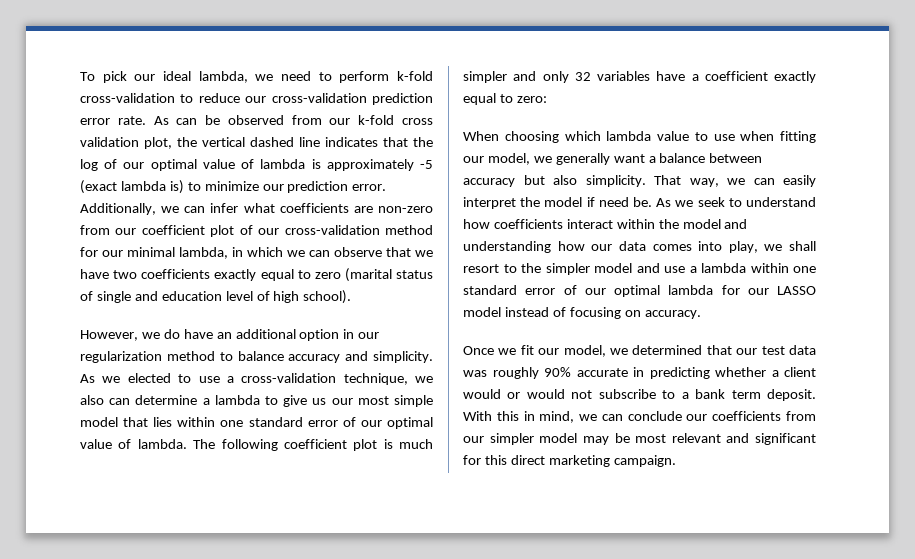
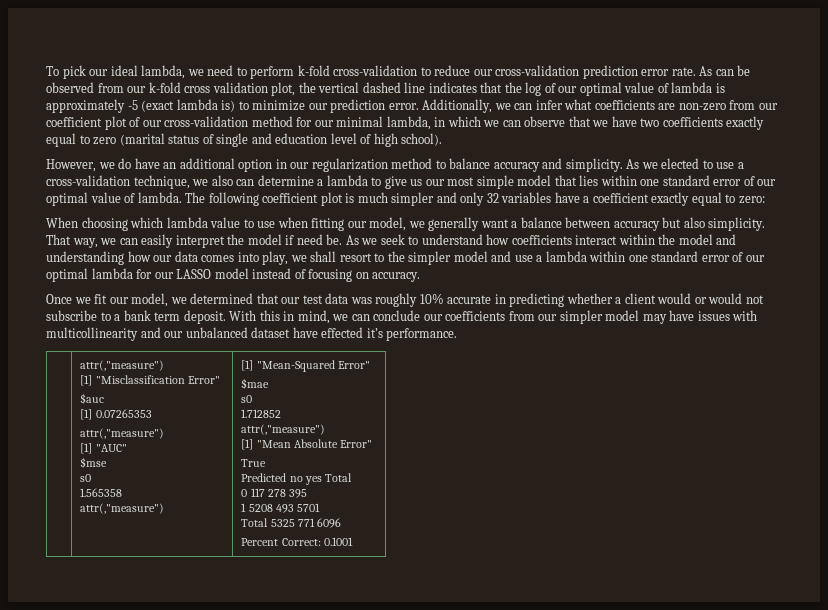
[544,367,571,377] 90% -> [419,293,444,304] 10%
[614,433,816,445] [463,455,676,467] be most relevant and significant for this direct marketing campaign. -> [669,310,758,321] [46,327,458,341] [80,360,165,371] [80,375,220,386] [80,393,105,404] [80,409,152,420] [80,428,165,439] [80,443,127,454] [80,457,108,468] [80,474,92,482] [80,488,123,497] [80,503,165,514] [241,360,370,372] [241,378,270,389] [241,395,253,403] [241,409,282,418] [241,424,326,435] [241,439,372,450] [241,459,267,467] [241,473,352,485] [241,488,307,498] [241,503,320,513] [241,518,341,528] [241,537,353,546] have issues with multicollinearity and our unbalanced dataset have effected it’s performance. // | attr(,"measure") // [1] "Misclassification Error" // $auc // [1] 0.07265353 // attr(,"measure") // [1] "AUC" // $mse // s0 // 1.565358 // attr(,"measure") | [1] "Mean-Squared Error" // $mae // s0 // 1.712852 // attr(,"measure") // [1] "Mean Absolute Error" // True // Predicted no yes Total // 0 117 278 395 // 1 5208 493 5701 // Total 5325 771 6096 // Percent Correct: 0.1001

